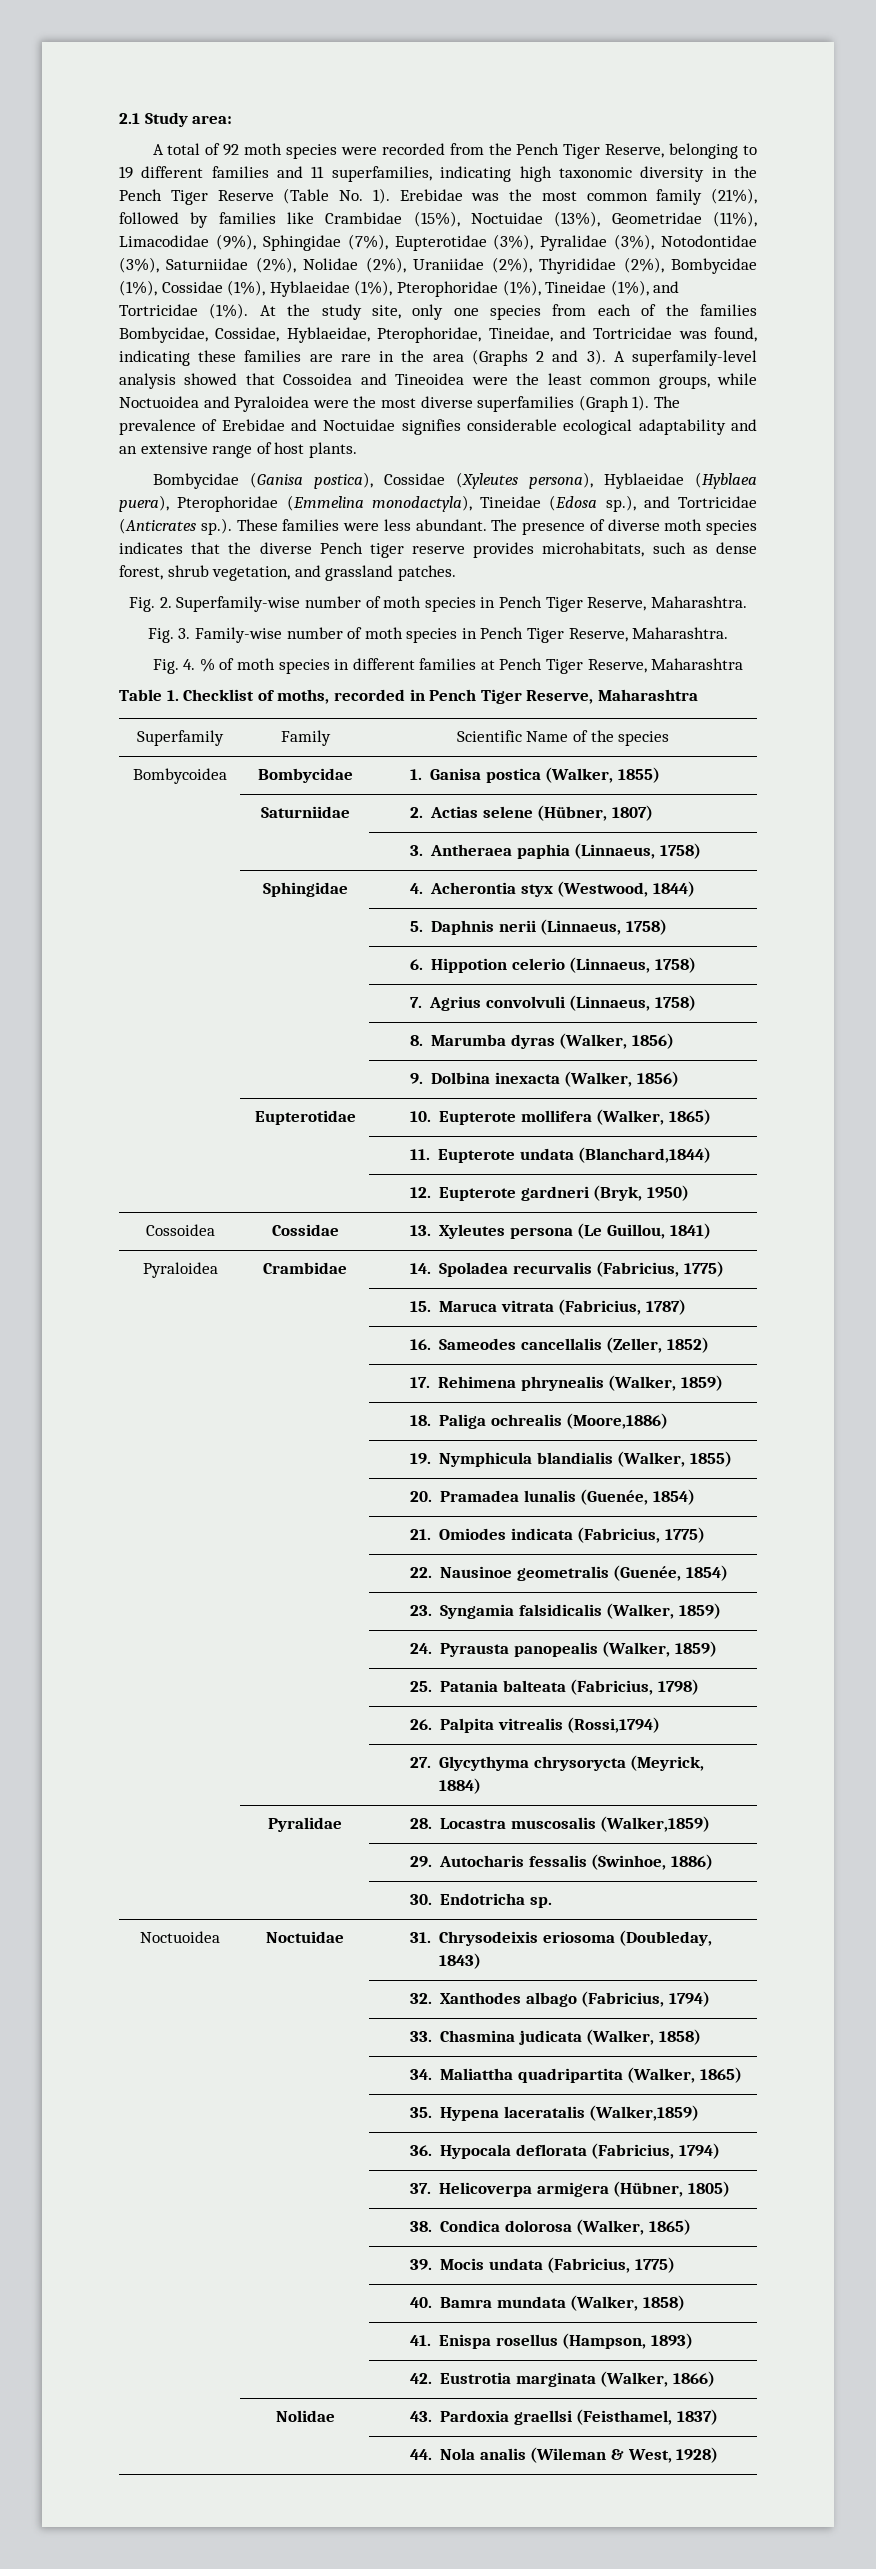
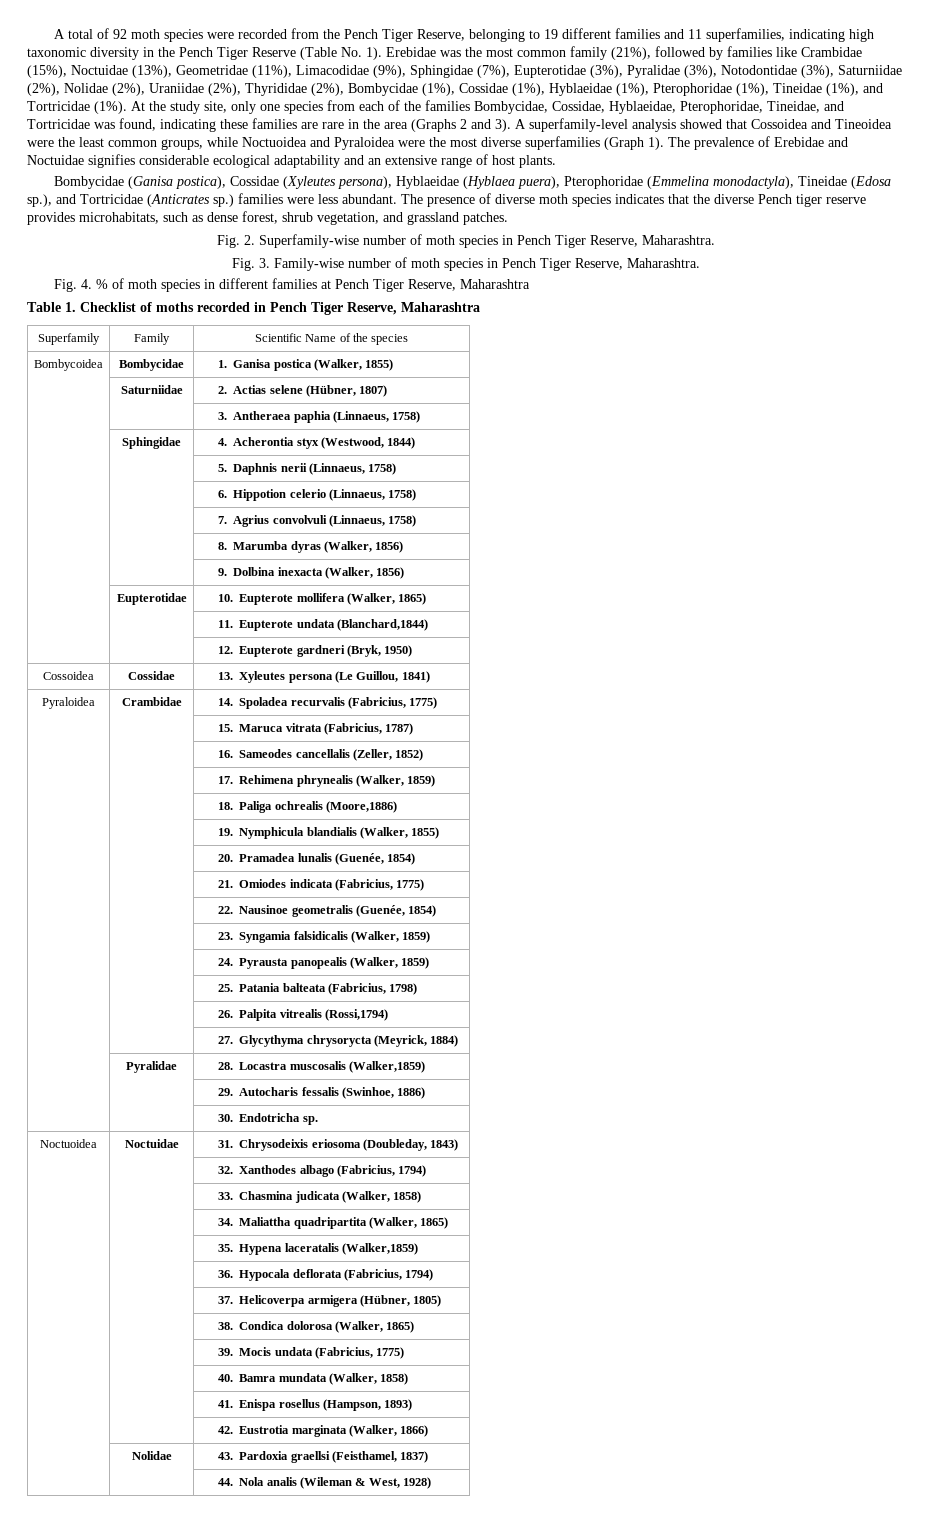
[119,112,233,127] 2.1 Study area: // -> (53, 34) none
[200,518,278,535] sp.). These -> [213,194,234,207] sp.)
[277,689,330,704] moths, -> [156,302,194,312] moths

